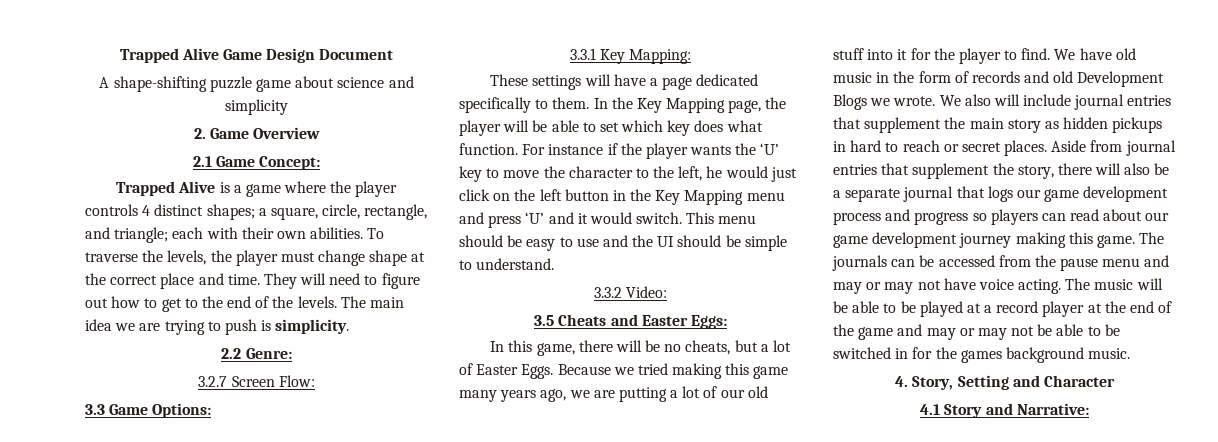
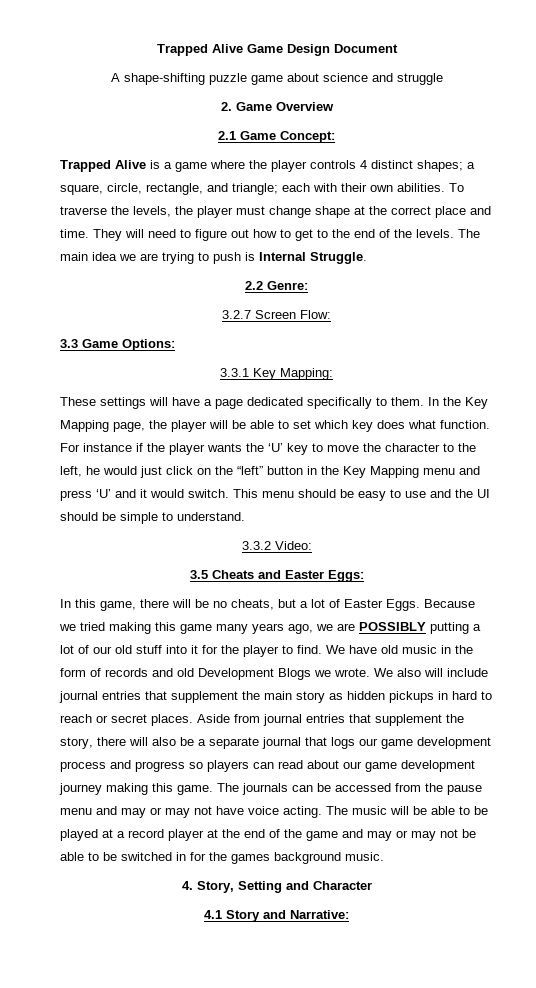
[225,99,288,115] simplicity -> [396,73,443,85] struggle
[275,319,350,334] simplicity. -> [259,252,367,264] Internal Struggle.
[539,189,562,201] left -> [237,466,263,475] “left”
(615, 394) none -> [359,622,426,631] POSSIBLY

